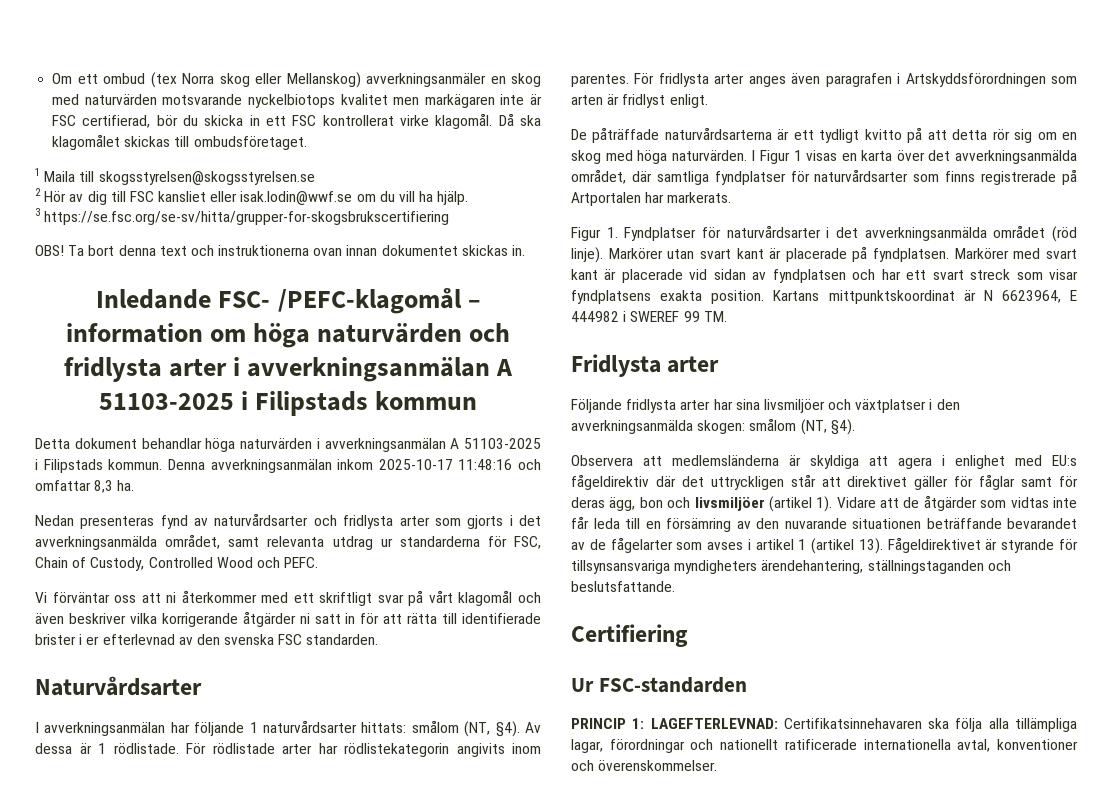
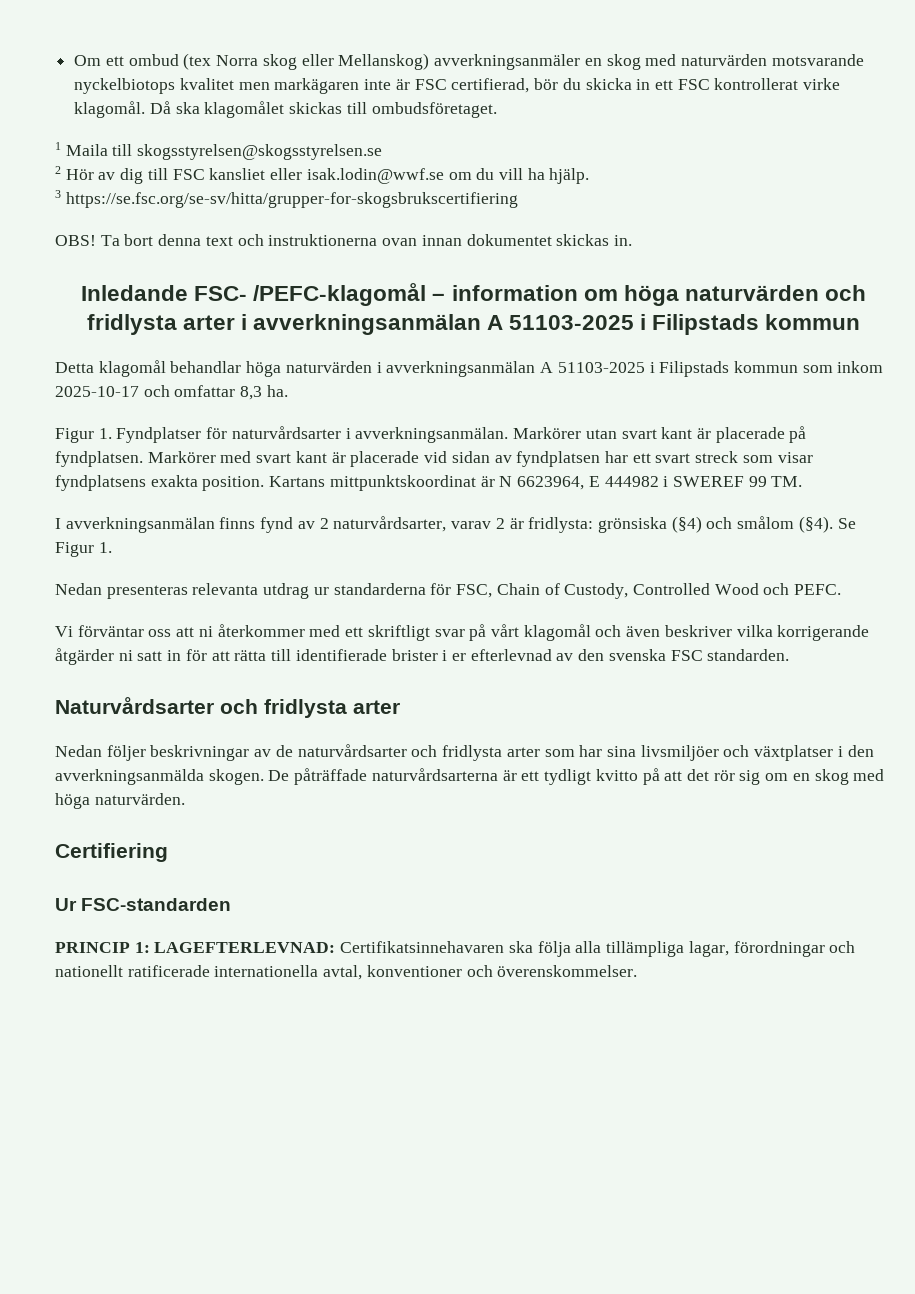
[74,438,137,449] dokument -> [98,360,166,377] klagomål
[108,459,332,473] kommun. Denna avverkningsanmälan -> [733,361,833,373] kommun som
[458,459,513,470] 11:48:16 -> (139, 391) none
[35,513,542,529] [35,534,260,550] Nedan presenteras fynd av naturvårdsarter och fridlysta arter som gjorts i det avverkningsanmälda området, samt -> [55,426,807,443] [55,451,813,467] [55,475,803,491] [55,516,856,533] [55,542,112,557] [55,583,188,599] Figur 1. Fyndplatser för naturvårdsarter i avverkningsanmälan. Markörer utan svart kant är placerade på fyndplatsen. Markörer med svart kant är placerade vid sidan av fyndplatsen har ett svart streck som visar fyndplatsens exakta position. Kartans mittpunktskoordinat är N 6623964, E 444982 i SWEREF 99 TM. // I avverkningsanmälan finns fynd av 2 naturvårdsarter, varav 2 är fridlysta: grönsiska (§4) och smålom (§4). Se Figur 1. // Nedan presenteras
[35,720,541,737] [35,743,541,757] [571,73,1077,87] [571,94,708,108] // I avverkningsanmälan har följande 1 naturvårdsarter hittats: smålom (NT, §4). Av dessa är 1 rödlistade. För rödlistade arter har rödlistekategorin angivits inom parentes. För fridlysta arter anges även paragrafen i Artskyddsförordningen som arten är fridlyst enligt. // -> [220,699,400,718] [55,744,874,761] [55,769,264,785] och fridlysta arter // Nedan följer beskrivningar av de naturvårdsarter och fridlysta arter som har sina livsmiljöer och växtplatser i den avverkningsanmälda skogen.
[952,129,988,140] detta -> [686,769,709,781] det
[751,150,1077,164] [571,169,1077,185] [571,192,732,206] [571,225,1077,242] [571,246,1077,263] [571,269,1078,283] [571,290,1077,304] [571,311,727,322] [571,354,720,377] [571,399,960,413] [571,418,855,435] [571,455,1077,469] [571,474,1078,490] [571,495,1077,512] [571,516,1077,532] [571,537,1078,554] [571,560,1011,574] [571,581,675,592] I Figur 1 visas en karta över det avverkningsanmälda området, där samtliga fyndplatser för naturvårdsarter som finns registrerade på Artportalen har markerats. // Figur 1. Fyndplatser för naturvårdsarter i det avverkningsanmälda området (röd linje). Markörer utan svart kant är placerade på fyndplatsen. Markörer med svart kant är placerade vid sidan av fyndplatsen och har ett svart streck som visar fyndplatsens exakta position. Kartans mittpunktskoordinat är N 6623964, E 444982 i SWEREF 99 TM. // Fridlysta arter // Följande fridlysta arter har sina livsmiljöer och växtplatser i den avverkningsanmälda skogen: smålom (NT, §4). // Observera att medlemsländerna är skyldiga att agera i enlighet med EU:s fågeldirektiv där det uttryckligen står att direktivet gäller för fåglar samt för deras ägg, bon och livsmiljöer (artikel 1). Vidare att de åtgärder som vidtas inte får leda till en försämring av den nuvarande situationen beträffande bevarandet av de fågelarter som avses i artikel 1 (artikel 13). Fågeldirektivet är styrande för tillsynsansvariga myndigheters ärendehantering, ställningstaganden och beslutsfattande. -> (185, 799) none

